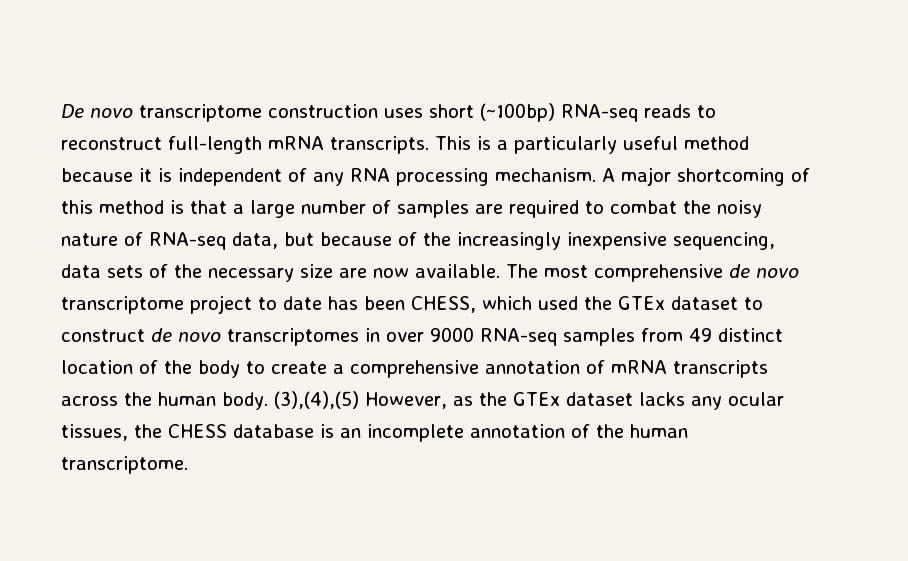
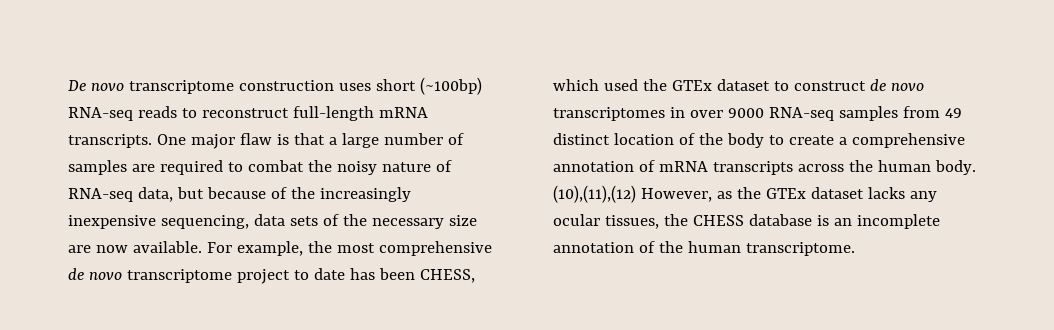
[435,136,749,154] [61,167,810,186] [61,200,164,214] This is a particularly useful method because it is independent of any RNA processing mechanism. A major shortcoming of this method -> [156,133,272,149] One major flaw
[506,264,538,278] The -> [206,241,332,256] For example, the
[273,391,359,409] (3),(4),(5) -> [553,185,636,203] (10),(11),(12)

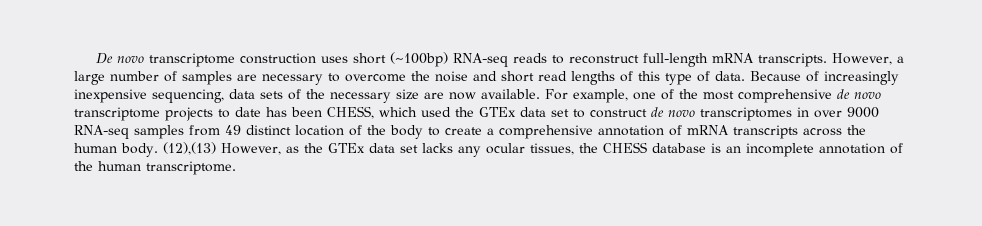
[156,133,325,149] One major flaw is that -> [832,53,893,65] However,
[159,160,452,175] [68,187,315,202] required to combat the noisy nature of RNA-seq data, but because of the -> [262,71,819,85] necessary to overcome the noise and short read lengths of this type of data. Because of
(303, 248) none -> [633,89,674,100] one of
[236,269,290,284] project -> [165,107,213,121] projects
[716,79,770,91] dataset -> [520,107,569,117] data set
[553,185,636,203] (10),(11),(12) -> [162,142,216,155] (12),(13)
[810,187,864,199] dataset -> [368,143,418,153] data set

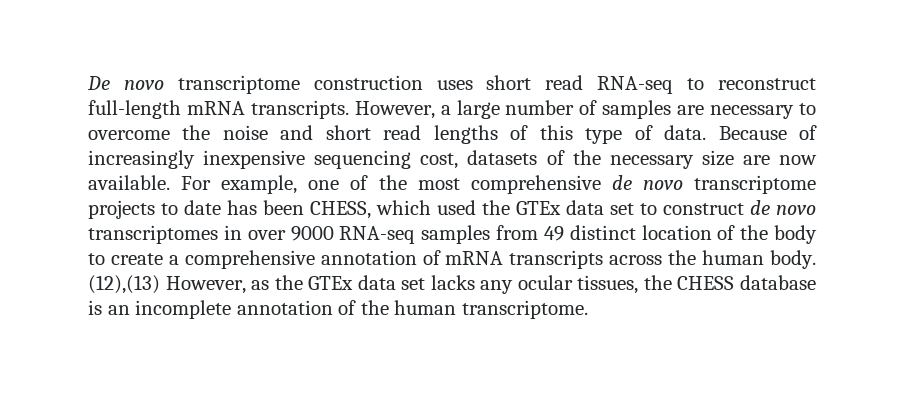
[390,52,548,67] (~100bp) RNA-seq reads -> [545,75,674,94] read RNA-seq
[152,89,283,103] sequencing, data sets -> [314,150,538,169] sequencing cost, datasets

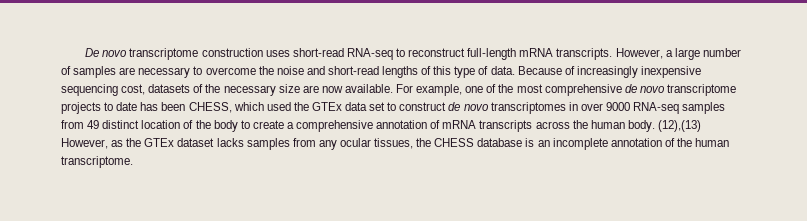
[486,75,584,90] short read -> [292,48,344,57] short-read
[325,125,422,140] short read -> [327,66,379,75] short-read
[357,275,475,290] data set lacks -> [177,138,316,150] dataset lacks samples from

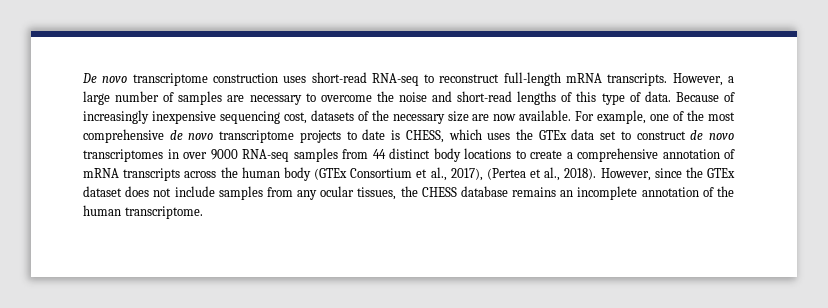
[140,102,186,111] has been -> [391,130,401,140] is
[266,102,291,111] used -> [487,133,511,140] uses
[87,120,238,132] 49 distinct location of the body -> [372,148,511,162] 44 distinct body locations
[627,120,701,132] [61,138,244,149] body. (12),(13) However, as the GTEx dataset lacks -> [283,167,735,181] [83,186,215,197] body (GTEx Consortium et al., 2017), (Pertea et al., 2018). However, since the GTEx dataset does not include
[525,138,535,147] is -> [512,187,557,197] remains

